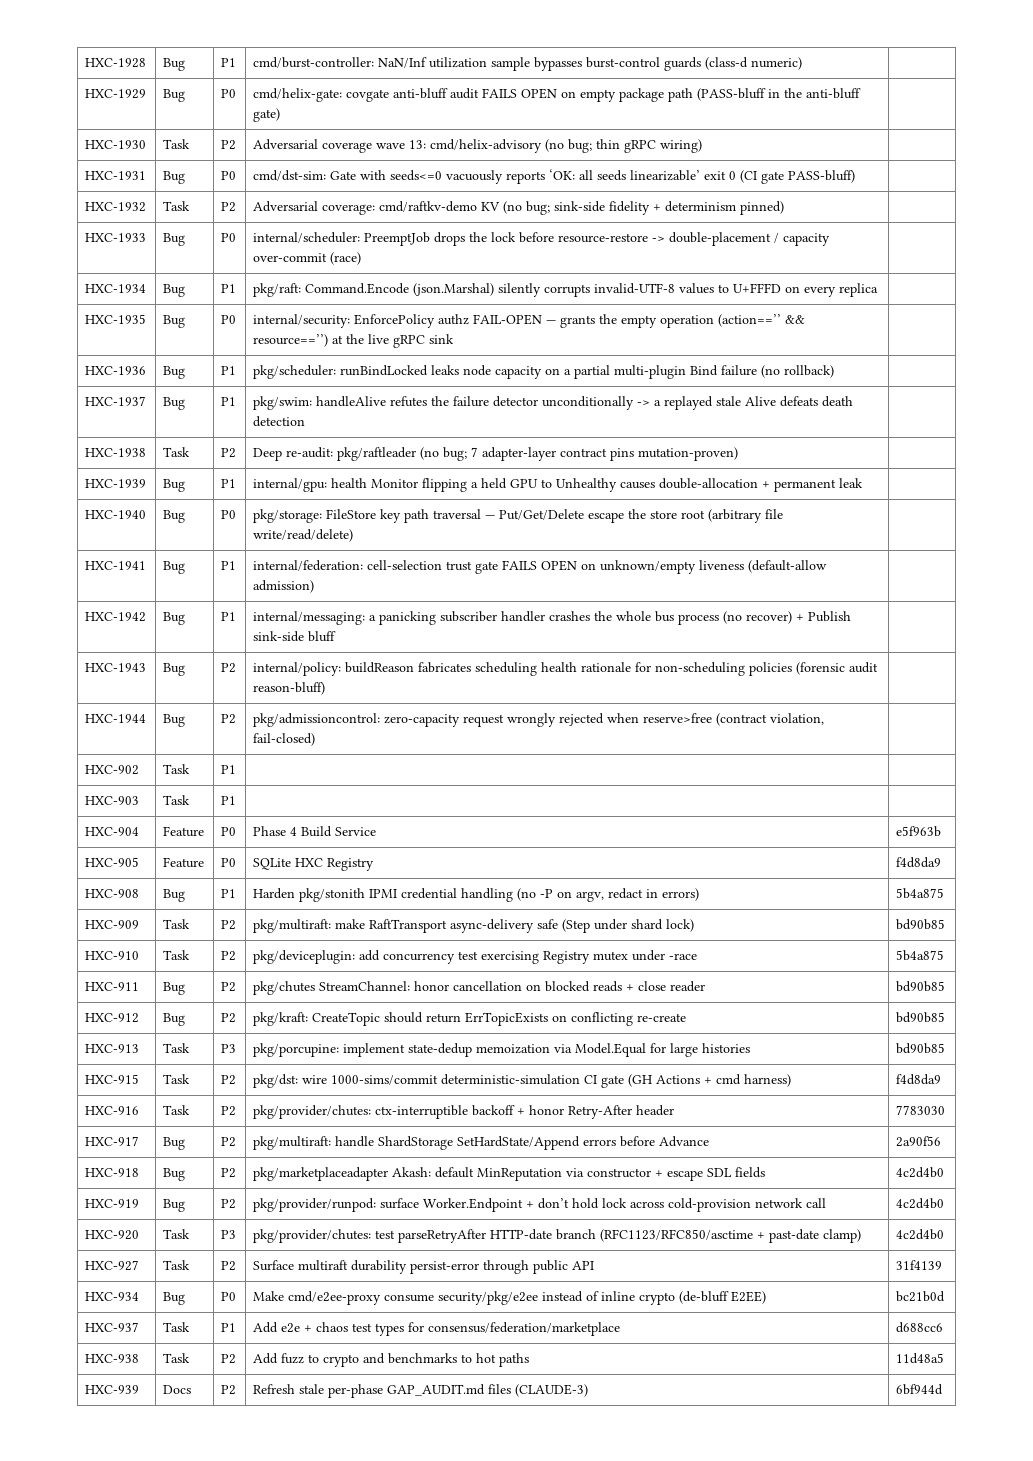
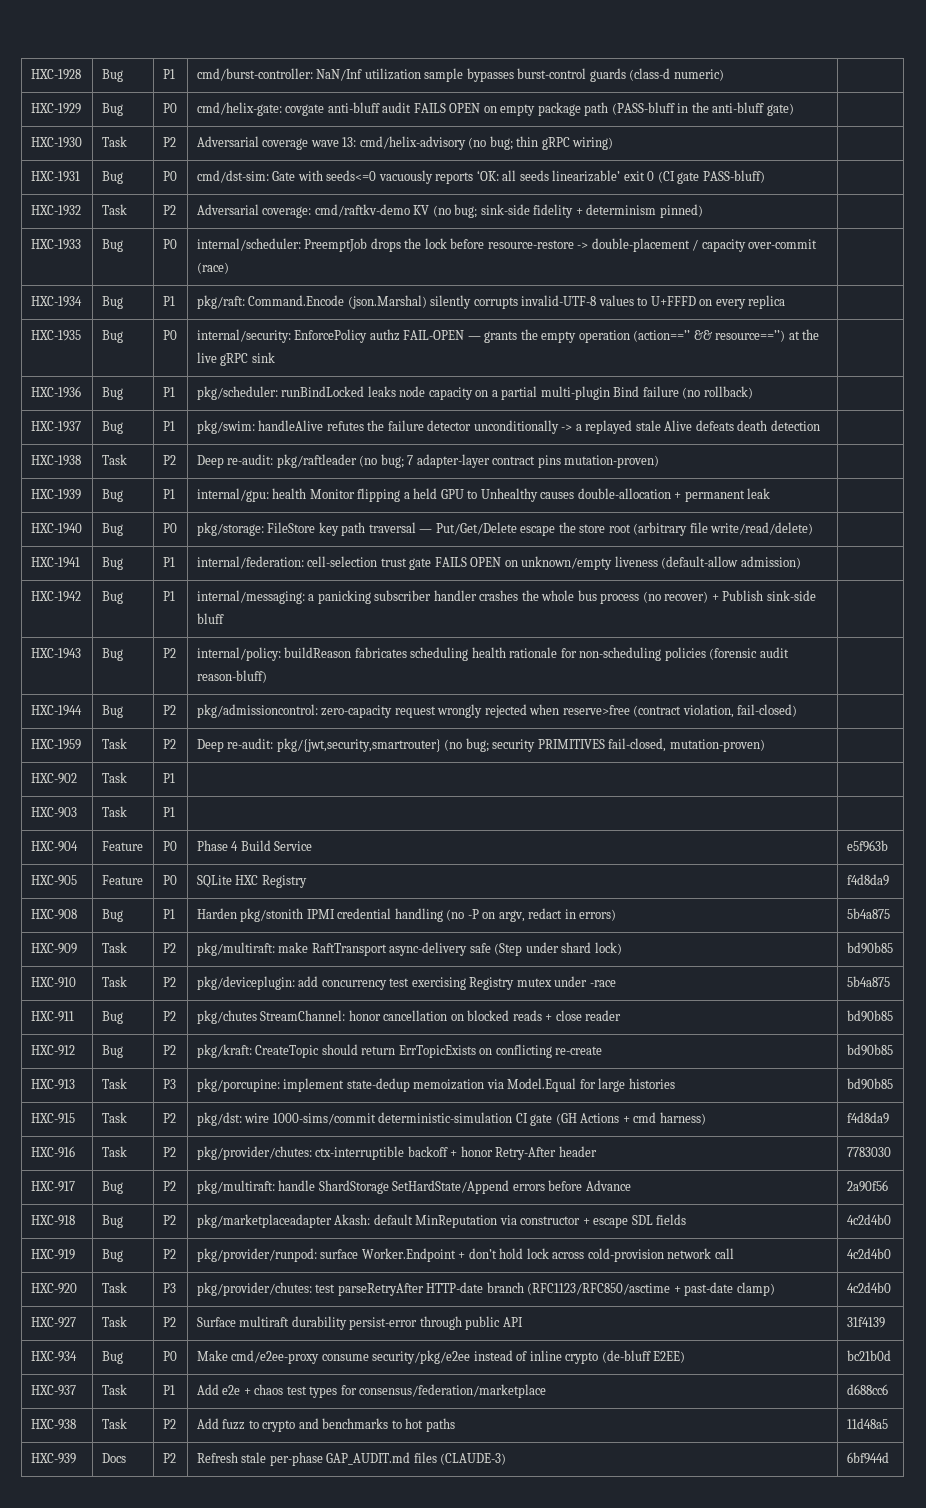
(316, 739) none -> [30,739,81,750] [101,738,127,749] [162,739,176,749] [196,738,765,752] // HXC-1959 | Task | P2 | Deep re-audit: pkg/{jwt,security,smartrouter} (no bug; security PRIMITIVES fail-closed, mutation-proven) |

